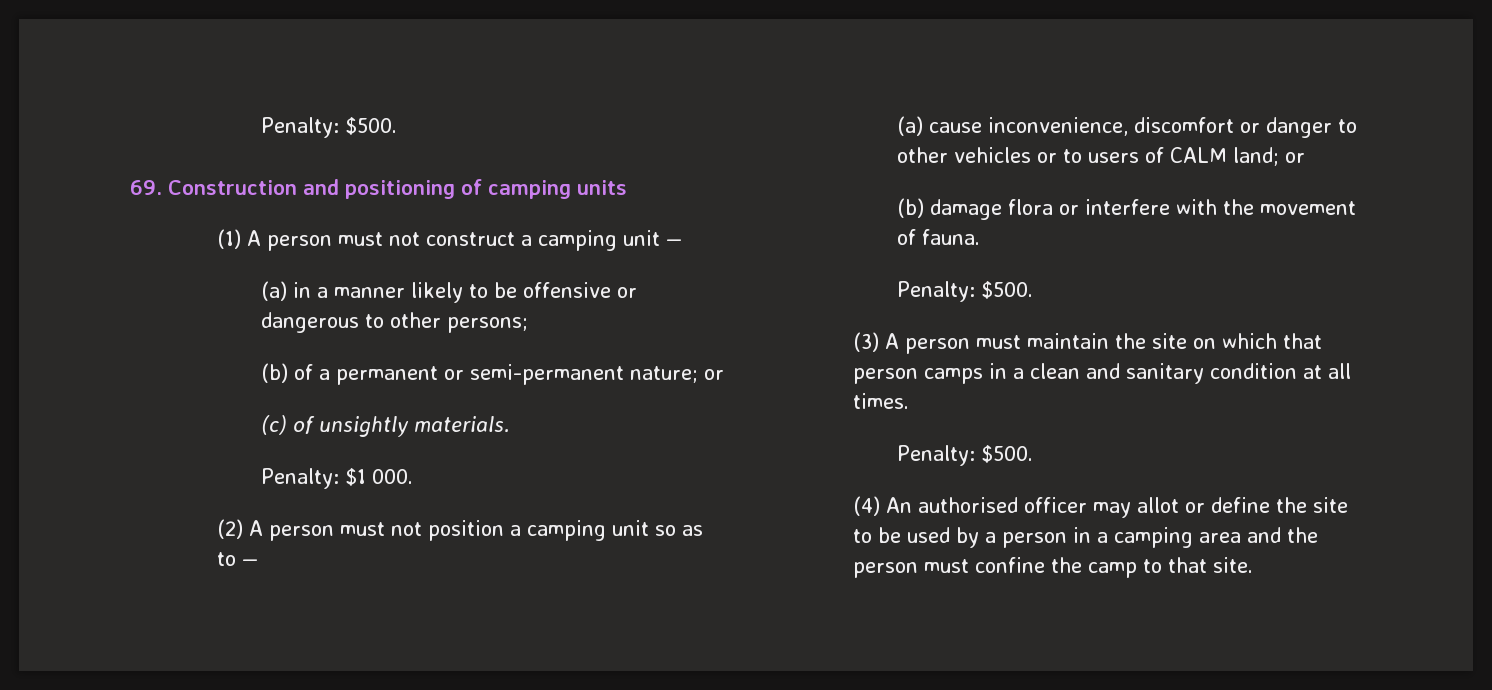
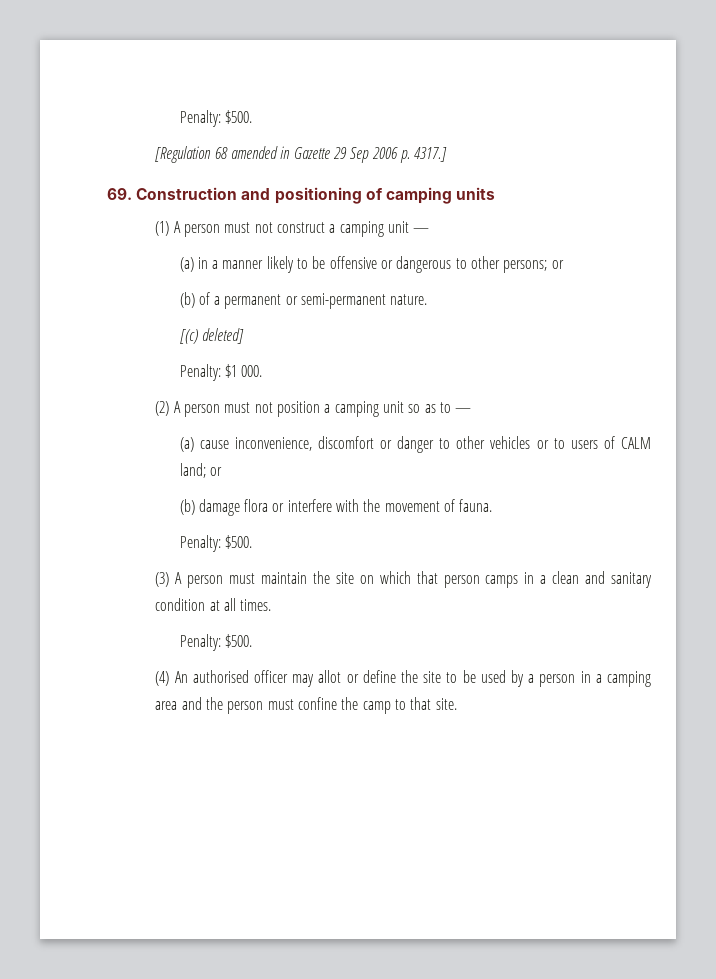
[260,117,397,138] Penalty: $500. -> [179,110,252,127] [155,146,448,163] Penalty: $500. // [Regulation 68 amended in Gazette 29 Sep 2006 p. 4317.]
(528, 325) none -> [551,260,564,269] or
[629,366,724,383] [260,415,510,437] nature; or // (c) of unsightly materials. -> [390,294,428,305] [179,328,244,344] nature. // [(c) deleted]

